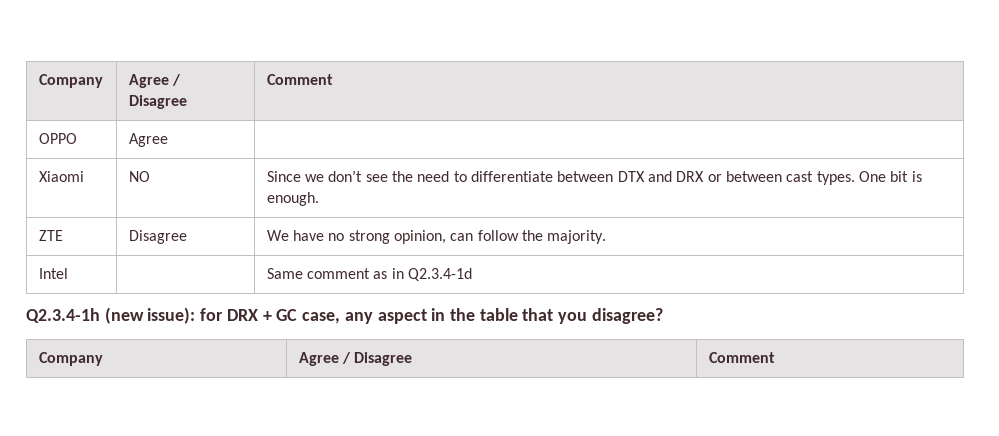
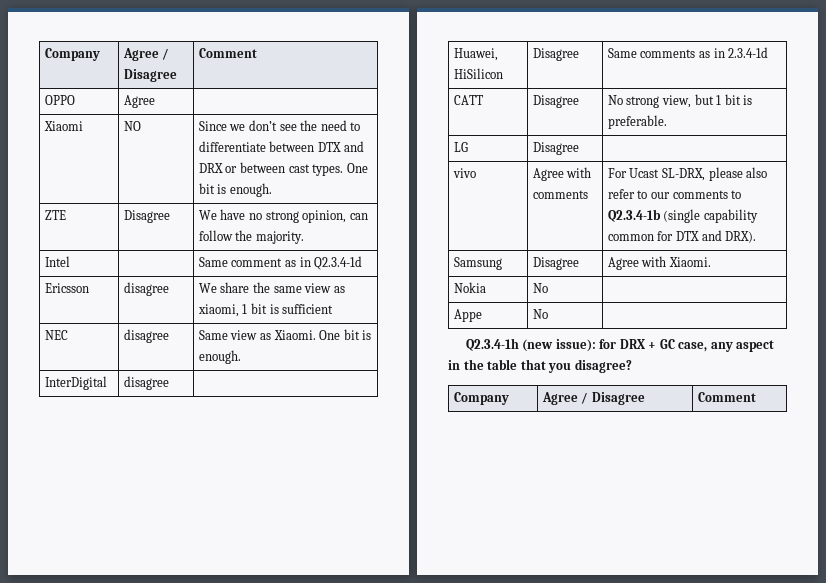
(473, 274) none -> [44,283,89,293] [123,282,169,296] [198,282,345,293] [197,303,334,317] [44,330,68,340] [123,329,169,343] [198,329,372,340] [198,350,241,364] [44,376,107,390] [123,376,169,390] [453,48,498,61] [453,68,503,79] [532,48,579,61] [607,47,769,58] [453,95,483,105] [532,95,579,108] [607,94,753,108] [607,115,667,129] [453,142,468,152] [532,142,579,155] [452,168,476,178] [532,167,592,181] [532,190,588,199] [607,167,768,181] [607,189,742,199] [607,209,758,223] [607,230,757,243] [453,257,502,270] [532,257,579,270] [607,256,711,270] [453,282,486,293] [532,283,548,293] [453,309,482,322] [532,309,548,319] // Ericsson | disagree | We share the same view as xiaomi, 1 bit is sufficient // NEC | disagree | Same view as Xiaomi. One bit is enough. // InterDigital | disagree | // Huawei, HiSilicon | Disagree | Same comments as in 2.3.4-1d // CATT | Disagree | No strong view, but 1 bit is preferable. // LG | Disagree | // vivo | Agree with comments | For Ucast SL-DRX, please also refer to our comments to Q2.3.4-1b (single capability common for DTX and DRX). // Samsung | Disagree | Agree with Xiaomi. // Nokia | No | // Appe | No |

